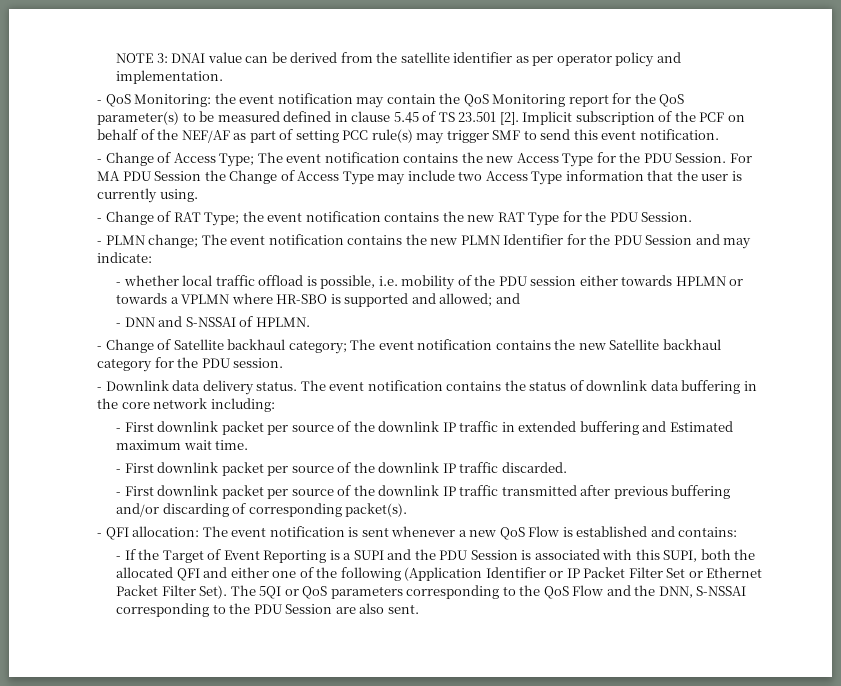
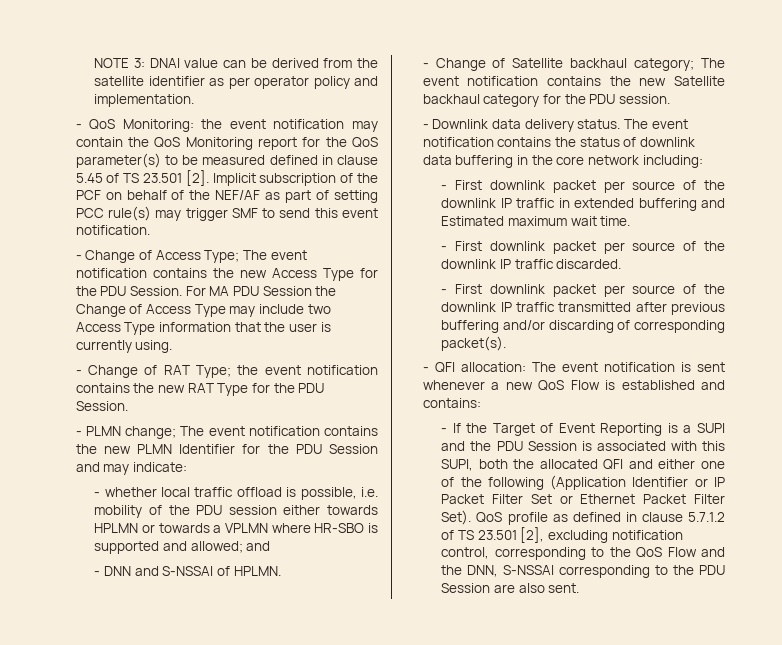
[230,585,403,599] The 5QI or QoS parameters -> [476,512,725,525] [441,527,683,543] [441,547,490,559] QoS profile as defined in clause 5.7.1.2 of TS 23.501 [2], excluding notification control,

